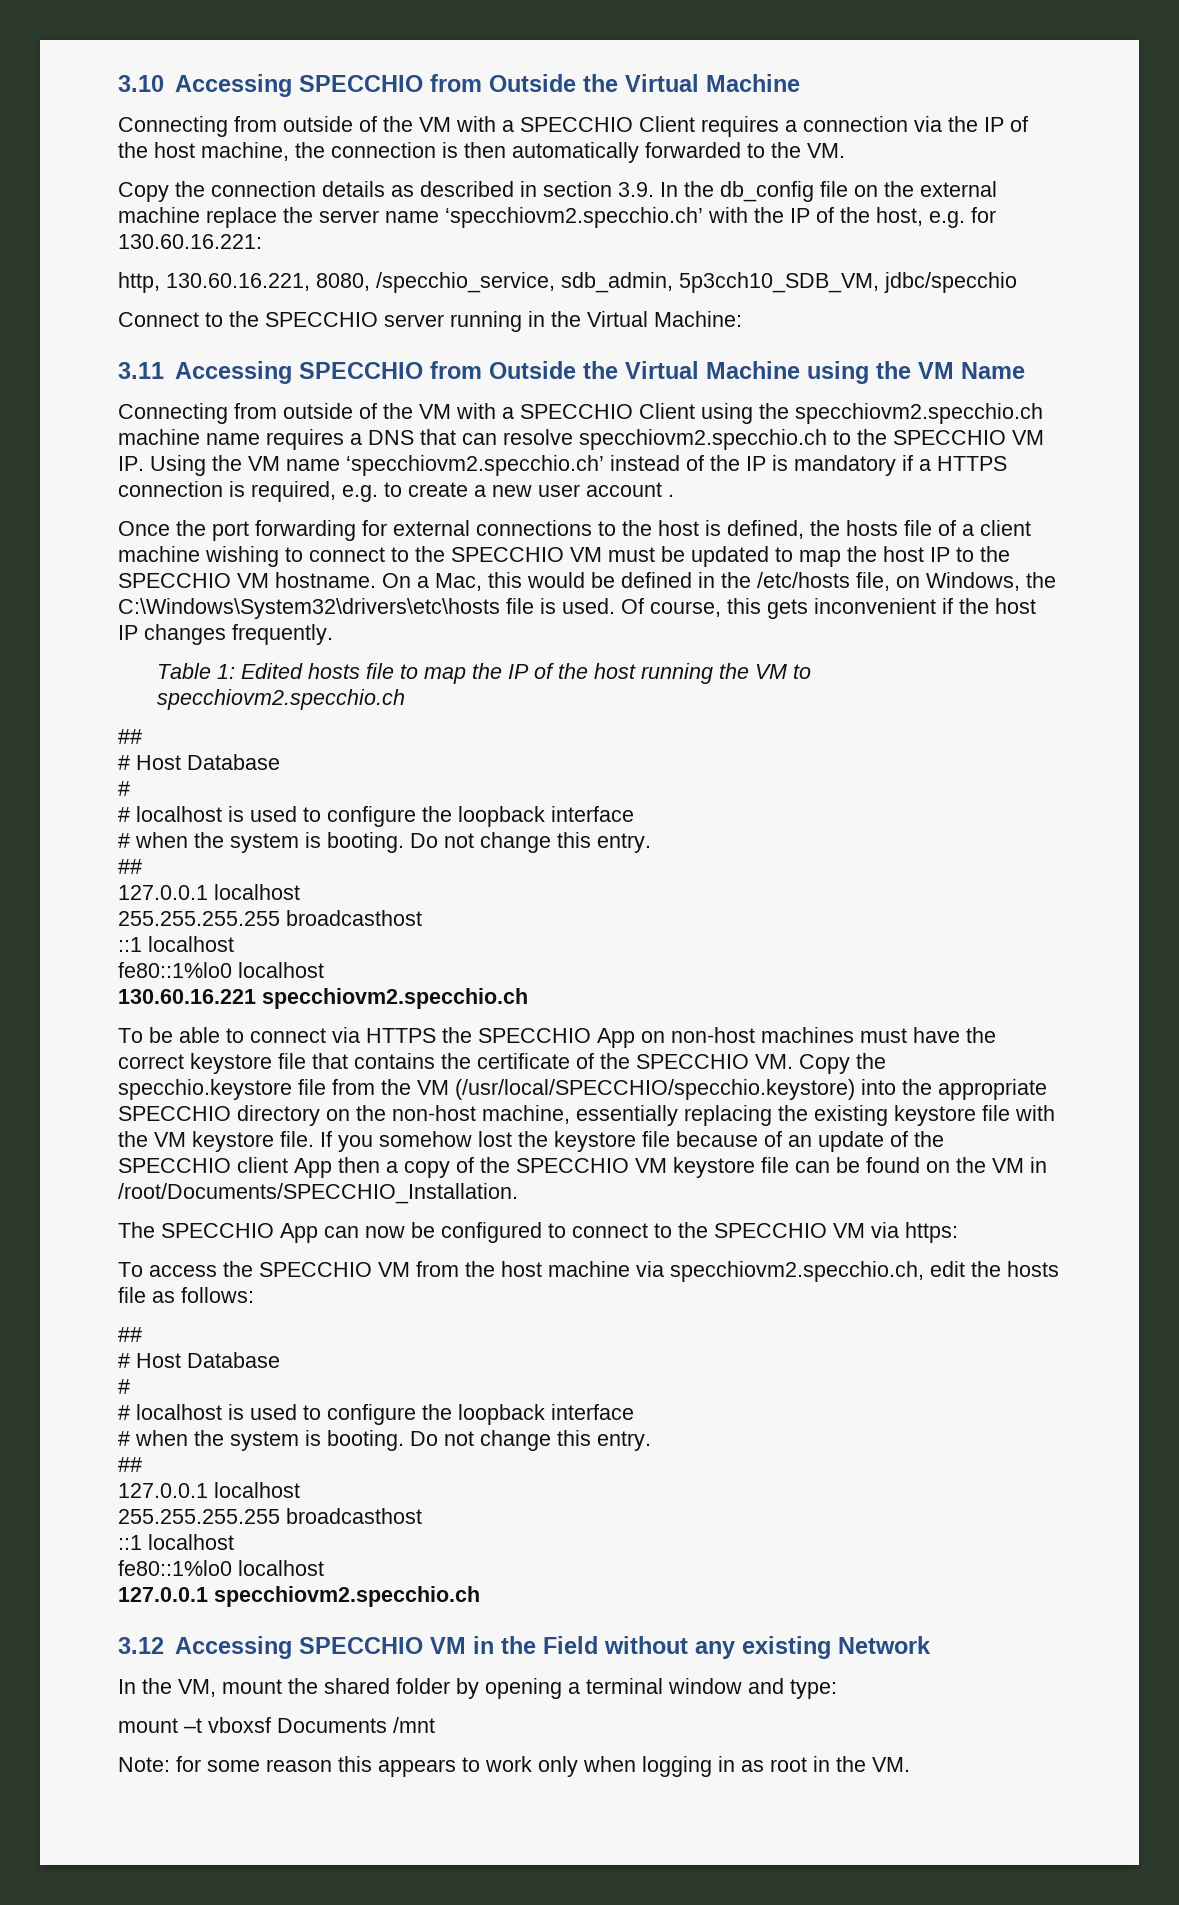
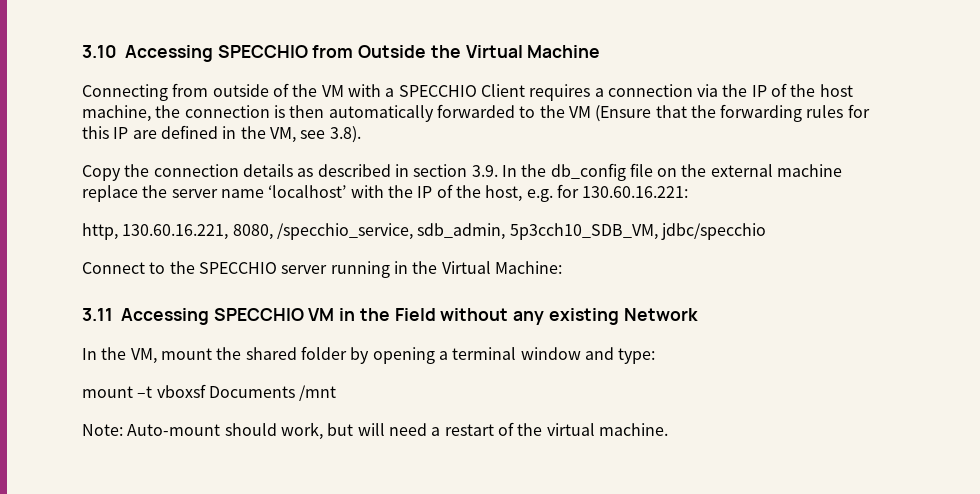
[807,143,845,158] VM. -> [568,104,870,122] [82,125,361,143] VM (Ensure that the forwarding rules for this IP are defined in the VM, see 3.8).
[445,207,703,228] ‘specchiovm2.specchio.ch’ -> [268,185,347,198] ‘localhost’
[429,361,1025,384] [118,403,1043,424] [118,429,1044,450] [118,455,1007,476] [118,481,674,502] [118,520,1031,541] [118,546,1010,567] [118,572,1056,591] [118,598,1036,619] [118,624,333,645] [156,663,811,684] [156,689,405,710] [118,729,142,744] [118,754,280,770] [118,781,130,796] [118,806,634,827] [118,832,651,853] [118,859,142,874] [118,884,300,900] [118,910,422,926] [118,936,234,952] [118,962,324,978] [118,988,528,1009] [118,1027,996,1048] [118,1053,886,1074] [118,1079,1047,1100] [118,1105,1055,1126] [118,1131,944,1152] [118,1157,1047,1178] [118,1183,518,1204] [118,1222,958,1243] [118,1261,1059,1282] [118,1287,254,1303] [118,1327,142,1342] [118,1352,280,1368] [118,1379,130,1394] [118,1404,634,1425] [118,1430,651,1451] [118,1457,142,1472] [118,1482,300,1498] [118,1508,422,1524] [118,1534,234,1550] [118,1560,324,1576] [118,1586,480,1607] [118,1636,423,1659] from Outside the Virtual Machine using the VM Name // Connecting from outside of the VM with a SPECCHIO Client using the specchiovm2.specchio.ch machine name requires a DNS that can resolve specchiovm2.specchio.ch to the SPECCHIO VM IP. Using the VM name ‘specchiovm2.specchio.ch’ instead of the IP is mandatory if a HTTPS connection is required, e.g. to create a new user account . // Once the port forwarding for external connections to the host is defined, the hosts file of a client machine wishing to connect to the SPECCHIO VM must be updated to map the host IP to the SPECCHIO VM hostname. On a Mac, this would be defined in the /etc/hosts file, on Windows, the C:\Windows\System32\drivers\etc\hosts file is used. Of course, this gets inconvenient if the host IP changes frequently. // Table 1: Edited hosts file to map the IP of the host running the VM to specchiovm2.specchio.ch // ## // # Host Database // # // # localhost is used to configure the loopback interface // # when the system is booting. Do not change this entry. // ## // 127.0.0.1 localhost // 255.255.255.255 broadcasthost // ::1 localhost // fe80::1%lo0 localhost // 130.60.16.221 specchiovm2.specchio.ch // To be able to connect via HTTPS the SPECCHIO App on non-host machines must have the correct keystore file that contains the certificate of the SPECCHIO VM. Copy the specchio.keystore file from the VM (/usr/local/SPECCHIO/specchio.keystore) into the appropriate SPECCHIO directory on the non-host machine, essentially replacing the existing keystore file with the VM keystore file. If you somehow lost the keystore file because of an update of the SPECCHIO client App then a copy of the SPECCHIO VM keystore file can be found on the VM in /root/Documents/SPECCHIO_Installation. // The SPECCHIO App can now be configured to connect to the SPECCHIO VM via https: // To access the SPECCHIO VM from the host machine via specchiovm2.specchio.ch, edit the hosts file as follows: // ## // # Host Database // # // # localhost is used to configure the loopback interface // # when the system is booting. Do not change this entry. // ## // 127.0.0.1 localhost // 255.255.255.255 broadcasthost // ::1 localhost // fe80::1%lo0 localhost // 127.0.0.1 specchiovm2.specchio.ch // 3.12 Accessing SPECCHIO -> (304, 314) none
[176,1756,910,1777] for some reason this appears to work only when logging in as root in the VM. -> [127,422,668,440] Auto-mount should work, but will need a restart of the virtual machine.

